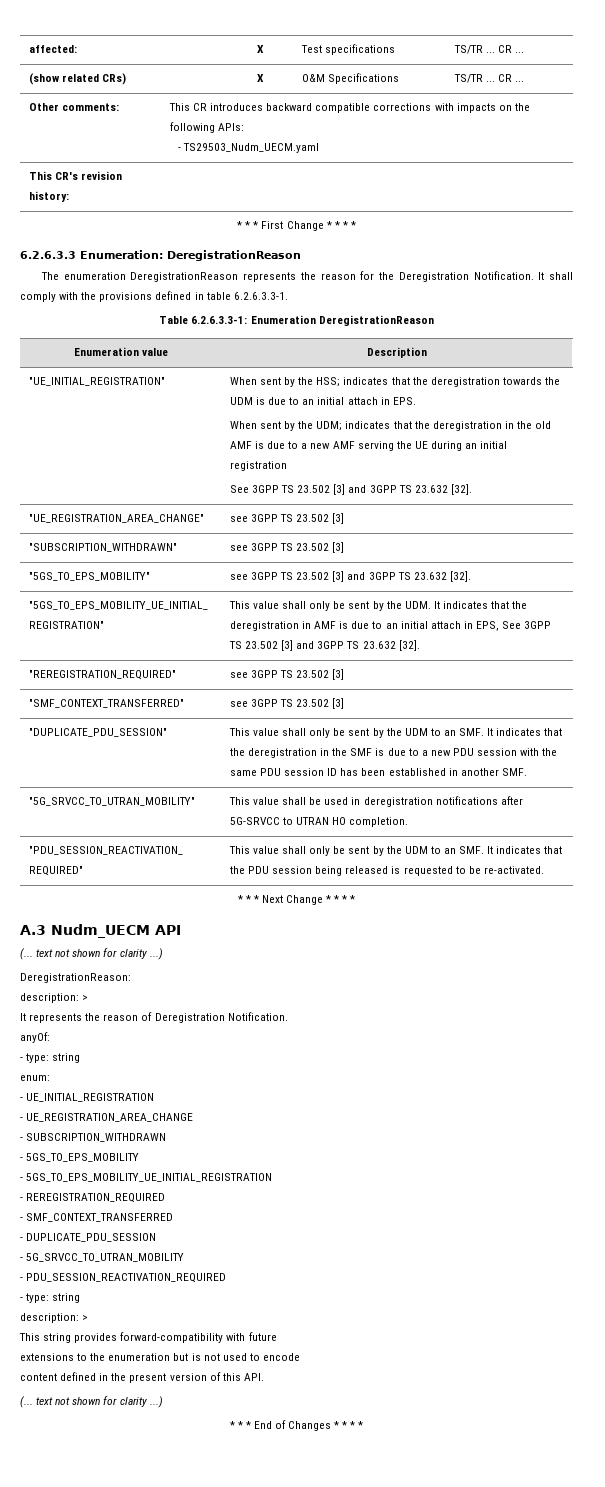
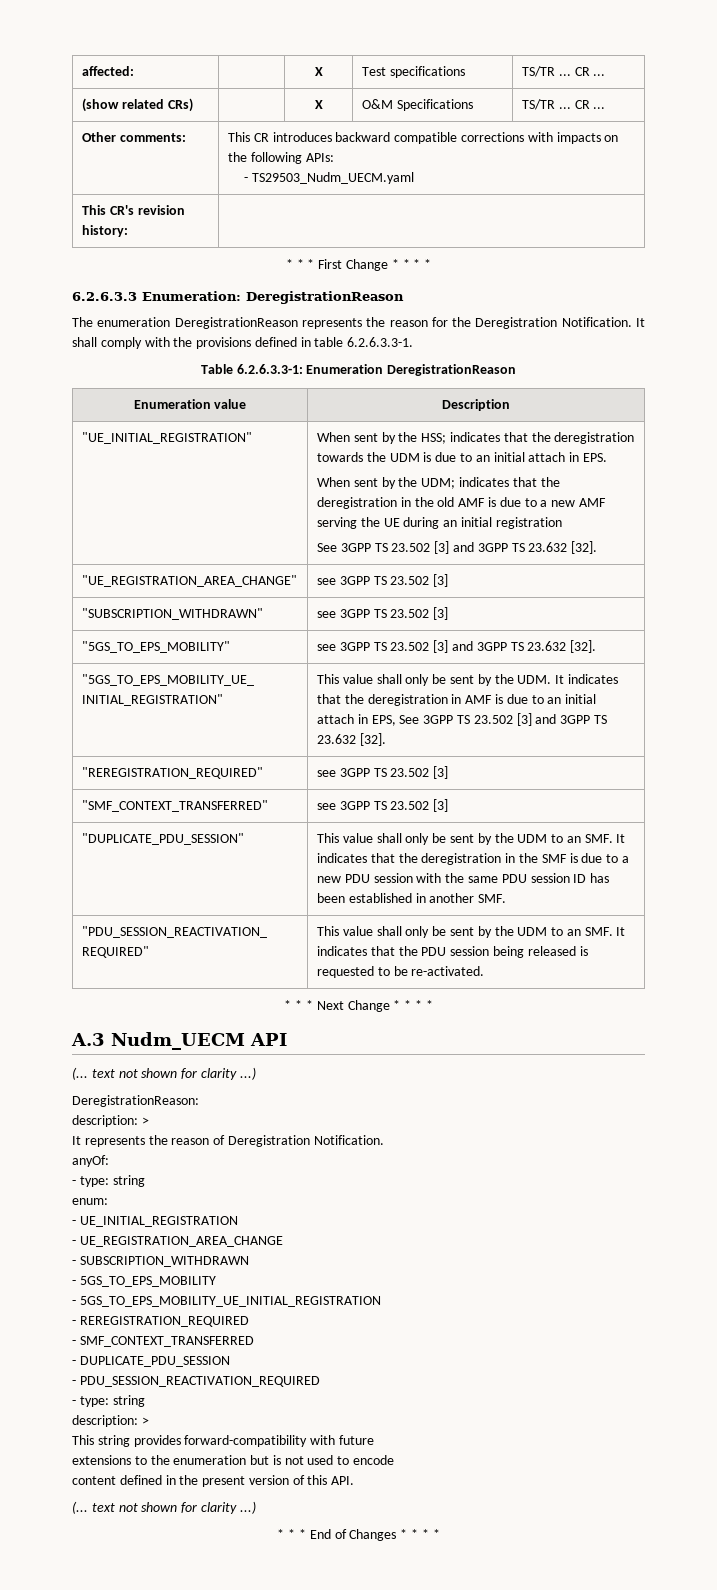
[28,797,195,806] [228,796,523,807] [229,817,409,827] // "5G_SRVCC_TO_UTRAN_MOBILITY" | This value shall be used in deregistration notifications after 5G-SRVCC to UTRAN HO completion. -> (507, 898) none
[20,1253,185,1262] // - 5G_SRVCC_TO_UTRAN_MOBILITY -> (230, 1361) none

